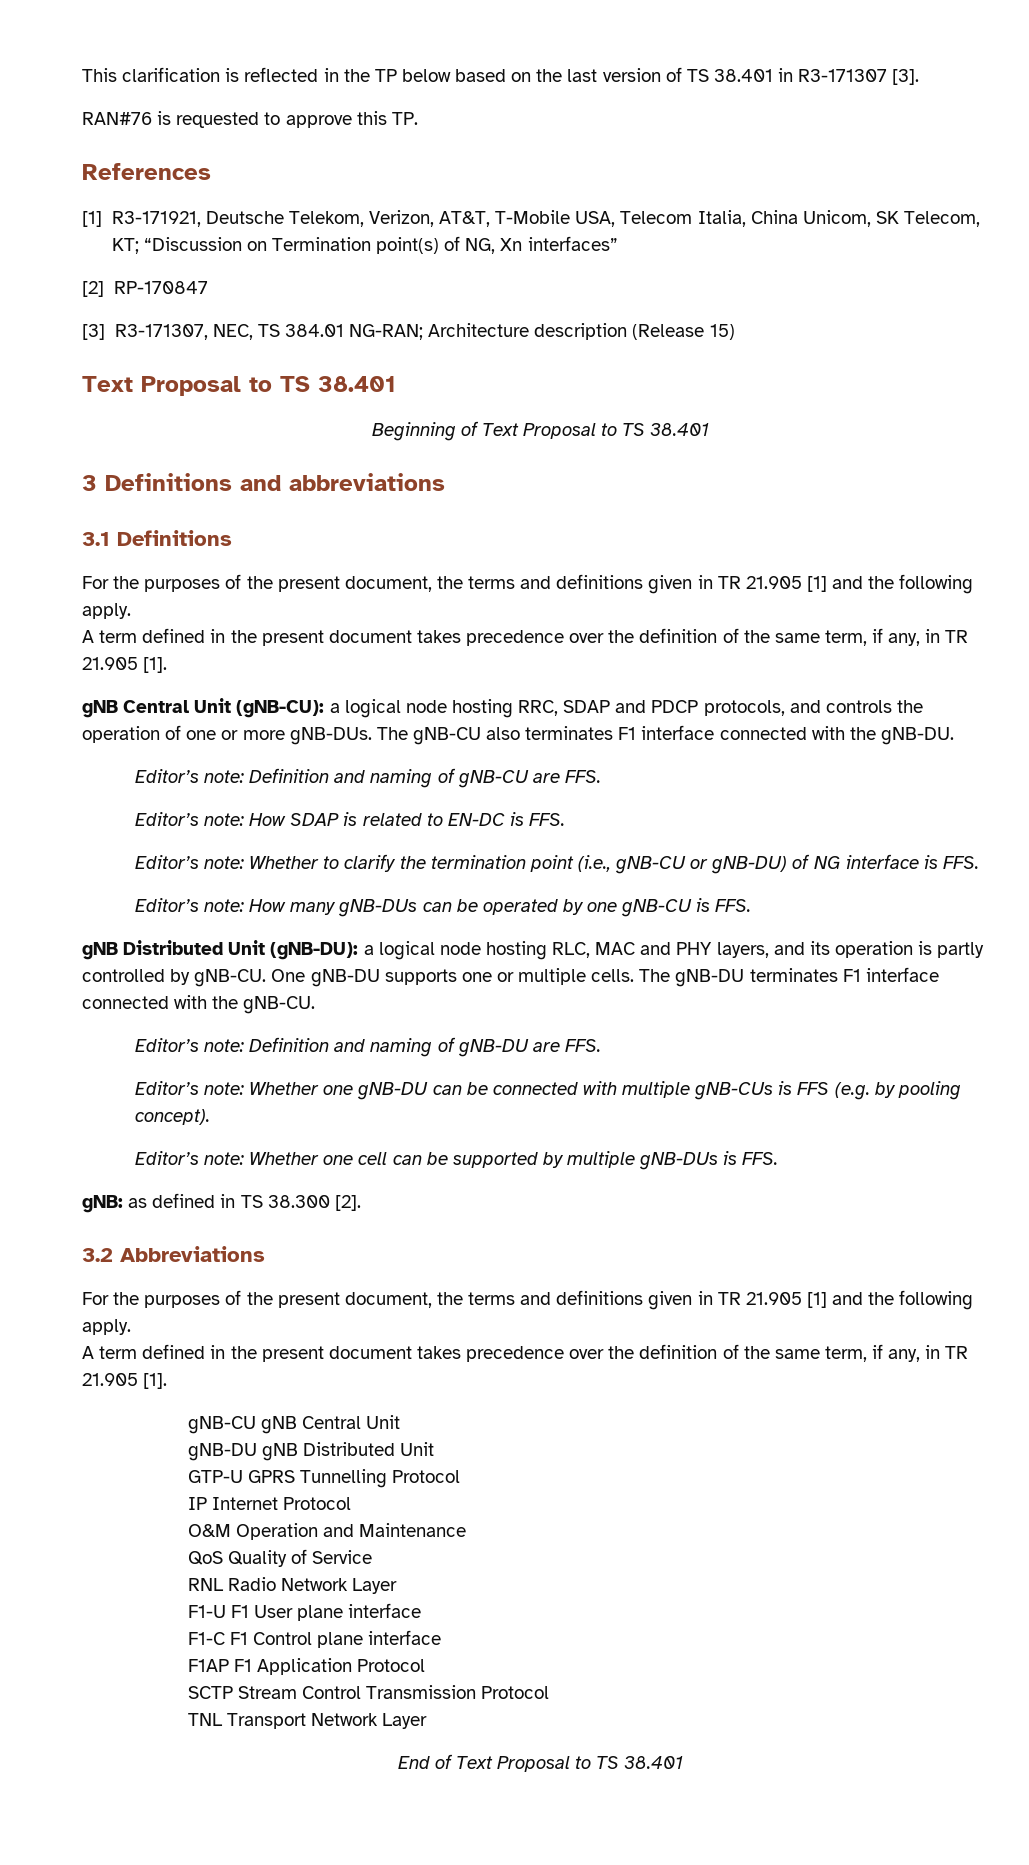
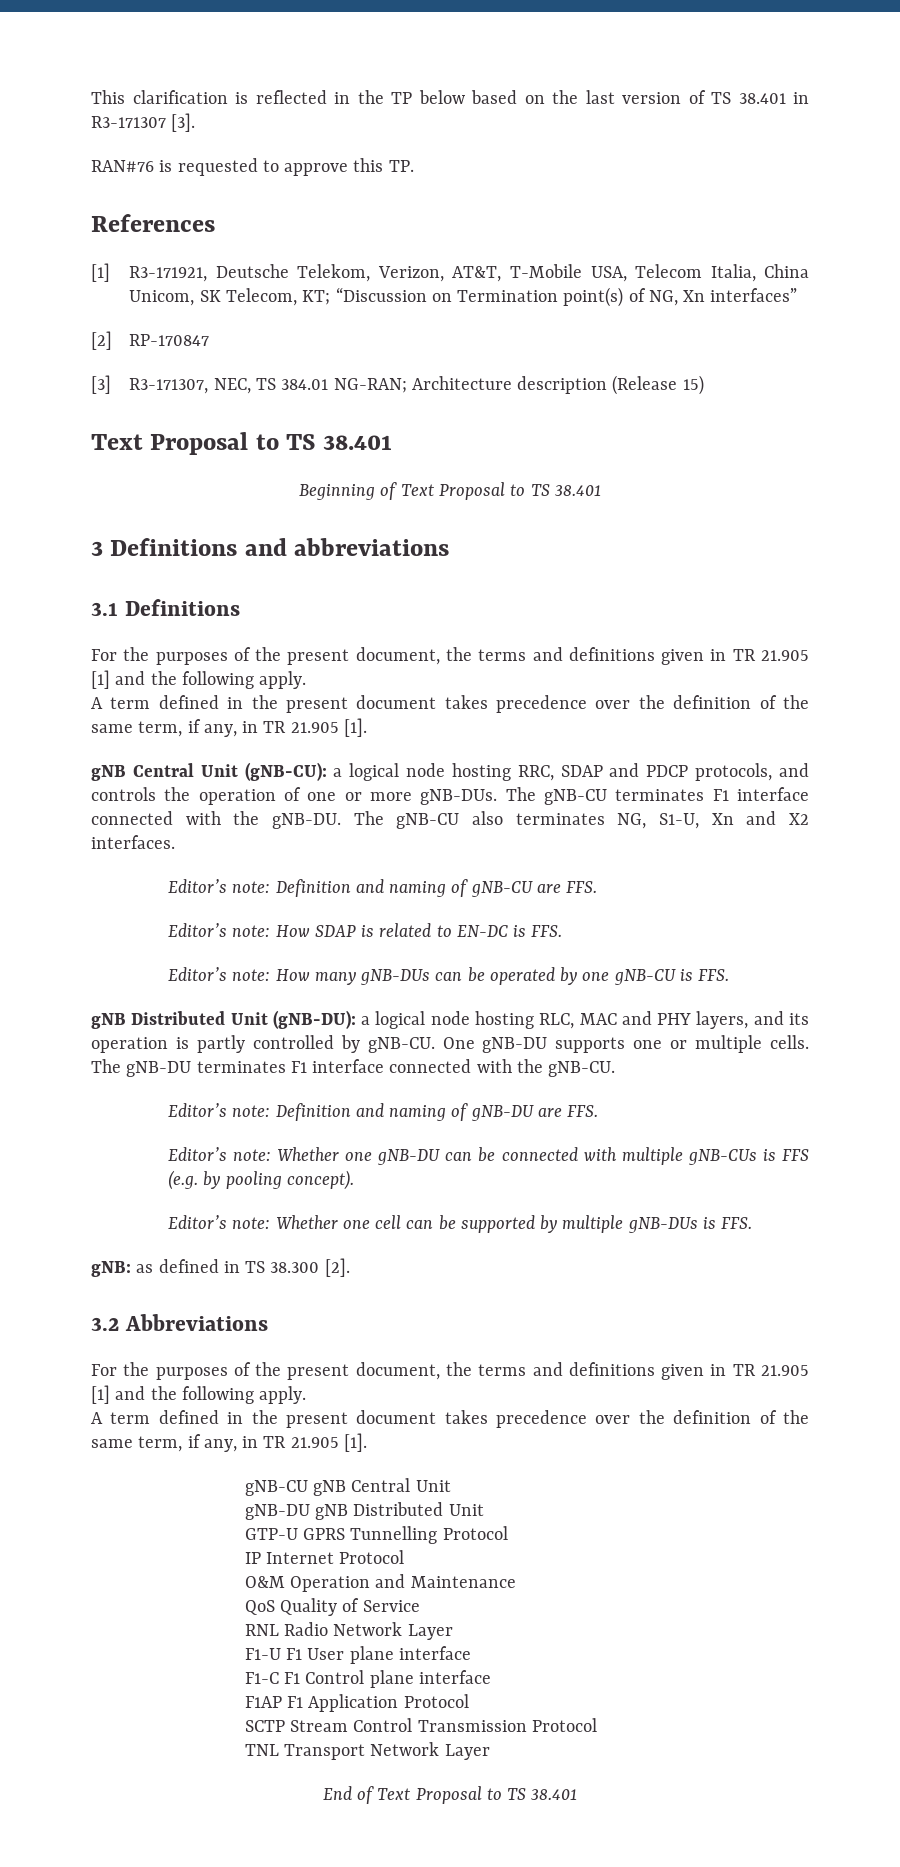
[486,727,521,740] also -> (607, 797) none
(954, 736) none -> [353,811,809,829] [91,835,175,849] The gNB-CU also terminates NG, S1-U, Xn and X2 interfaces.
[134,854,980,874] // Editor’s note: Whether to clarify the termination point (i.e., gNB-CU or gNB-DU) of NG interface is FFS. -> (563, 931) none

